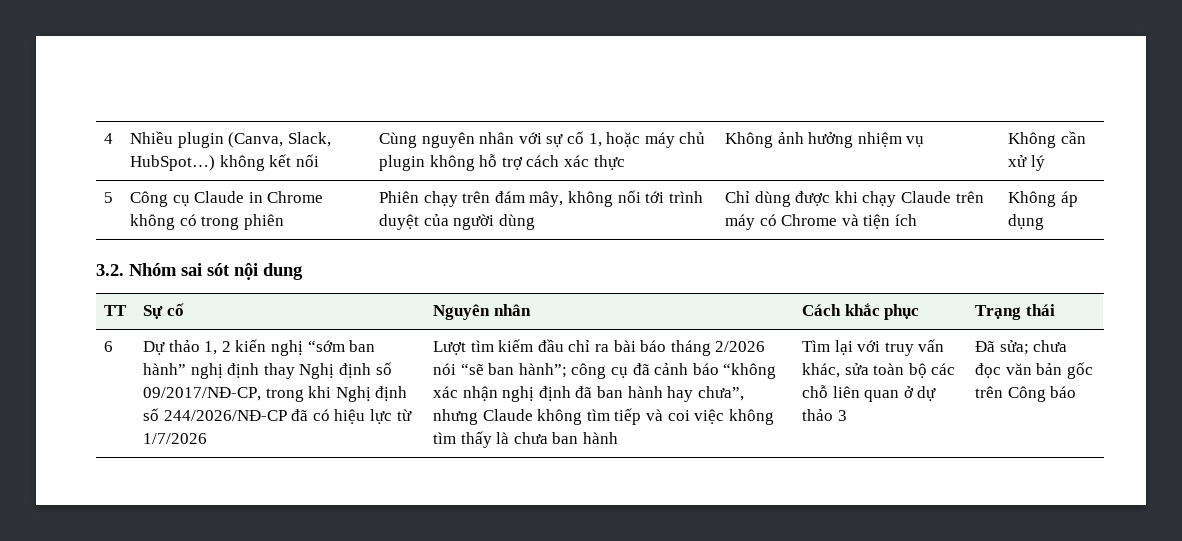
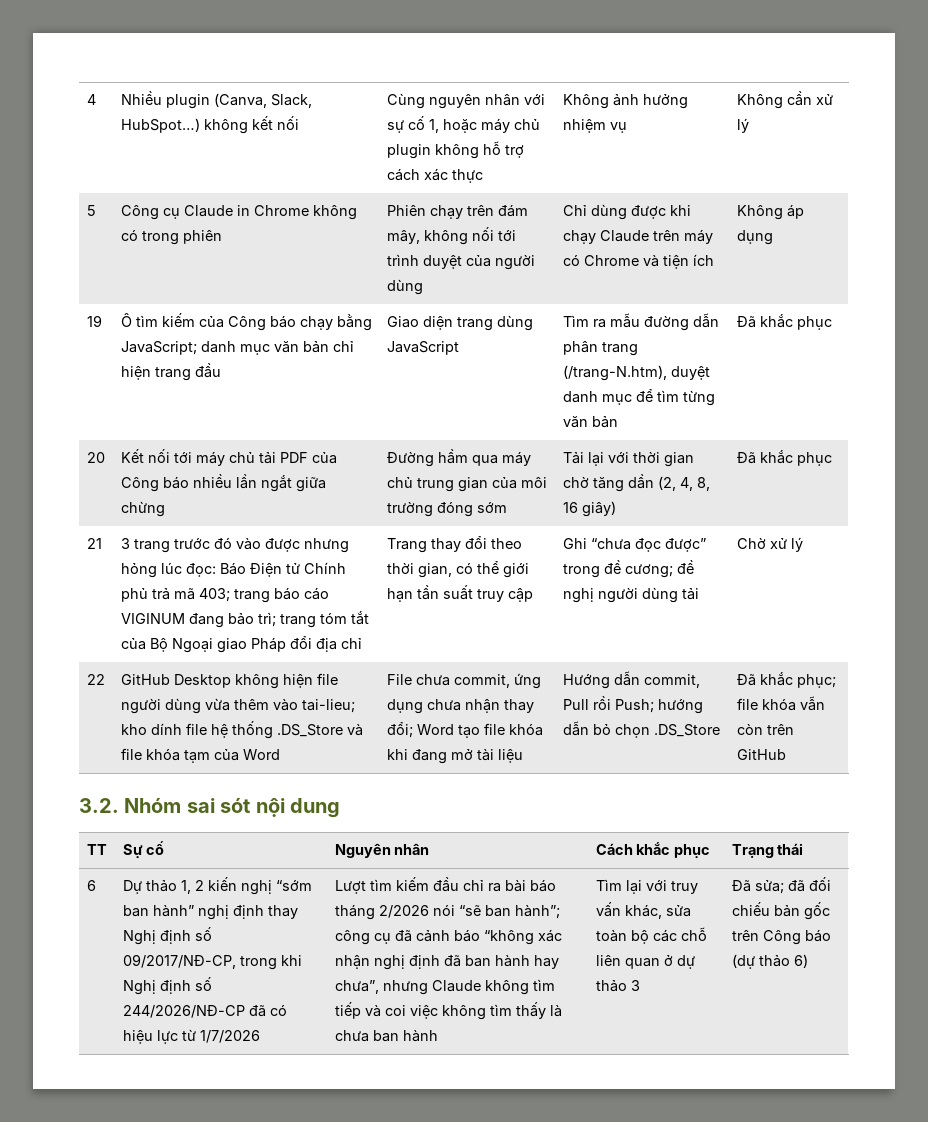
(1045, 222) none -> [86,315,102,327] [120,313,372,331] [120,341,354,355] [120,363,221,381] [386,315,533,331] [386,341,459,355] [562,313,719,331] [562,341,638,356] [562,365,710,381] [562,389,715,406] [562,416,618,428] [736,314,832,330] [86,452,105,463] [120,449,337,466] [120,474,326,492] [120,501,165,517] [386,449,531,467] [386,477,547,492] [386,501,507,517] [562,451,694,467] [562,474,710,492] [562,501,616,517] [736,450,832,466] [86,538,102,549] [120,537,349,553] [120,562,346,578] [120,587,329,603] [120,611,369,628] [120,636,362,653] [386,536,522,553] [386,561,529,578] [386,585,533,602] [562,538,706,552] [562,560,694,578] [562,587,699,603] [736,537,803,552] [86,674,105,685] [120,673,338,689] [120,698,355,714] [120,721,363,739] [120,748,280,763] [386,673,541,689] [386,699,534,714] [386,722,543,738] [386,748,523,764] [562,671,700,689] [562,696,703,714] [562,721,720,738] [736,672,836,688] [736,696,825,711] [736,723,794,735] [736,749,786,760] // 19 | Ô tìm kiếm của Công báo chạy bằng JavaScript; danh mục văn bản chỉ hiện trang đầu | Giao diện trang dùng JavaScript | Tìm ra mẫu đường dẫn phân trang (/trang-N.htm), duyệt danh mục để tìm từng văn bản | Đã khắc phục // 20 | Kết nối tới máy chủ tải PDF của Công báo nhiều lần ngắt giữa chừng | Đường hầm qua máy chủ trung gian của môi trường đóng sớm | Tải lại với thời gian chờ tăng dần (2, 4, 8, 16 giây) | Đã khắc phục // 21 | 3 trang trước đó vào được nhưng hỏng lúc đọc: Báo Điện tử Chính phủ trả mã 403; trang báo cáo VIGINUM đang bảo trì; trang tóm tắt của Bộ Ngoại giao Pháp đổi địa chỉ | Trang thay đổi theo thời gian, có thể giới hạn tần suất truy cập | Ghi “chưa đọc được” trong đề cương; đề nghị người dùng tải | Chờ xử lý // 22 | GitHub Desktop không hiện file người dùng vừa thêm vào tai-lieu; kho dính file hệ thống .DS_Store và file khóa tạm của Word | File chưa commit, ứng dụng chưa nhận thay đổi; Word tạo file khóa khi đang mở tài liệu | Hướng dẫn commit, Pull rồi Push; hướng dẫn bỏ chọn .DS_Store | Đã khắc phục; file khóa vẫn còn trên GitHub
[1033,340,1068,352] [975,363,1032,378] chưa đọc văn -> [787,877,831,892] [731,902,770,916] đã đối chiếu
(1077, 392) none -> [731,954,808,969] (dự thảo 6)

